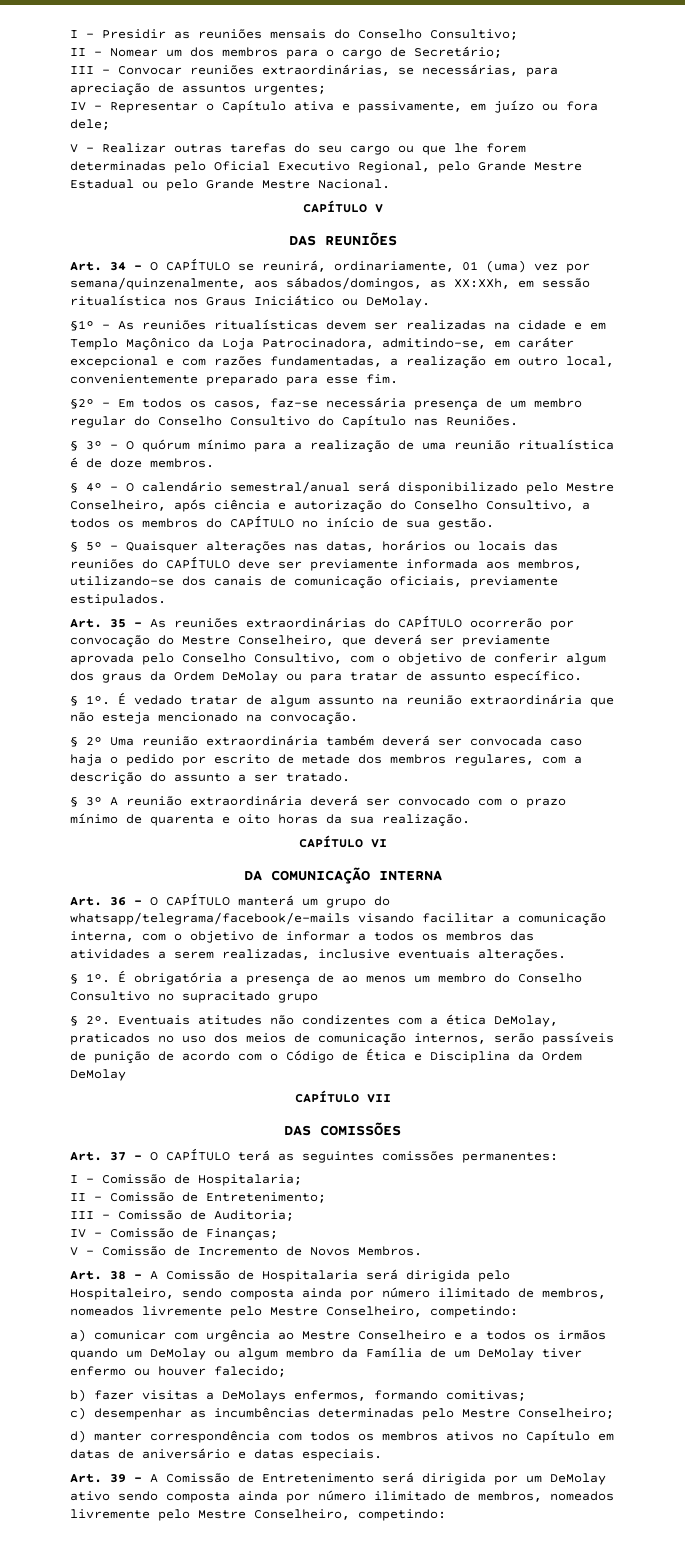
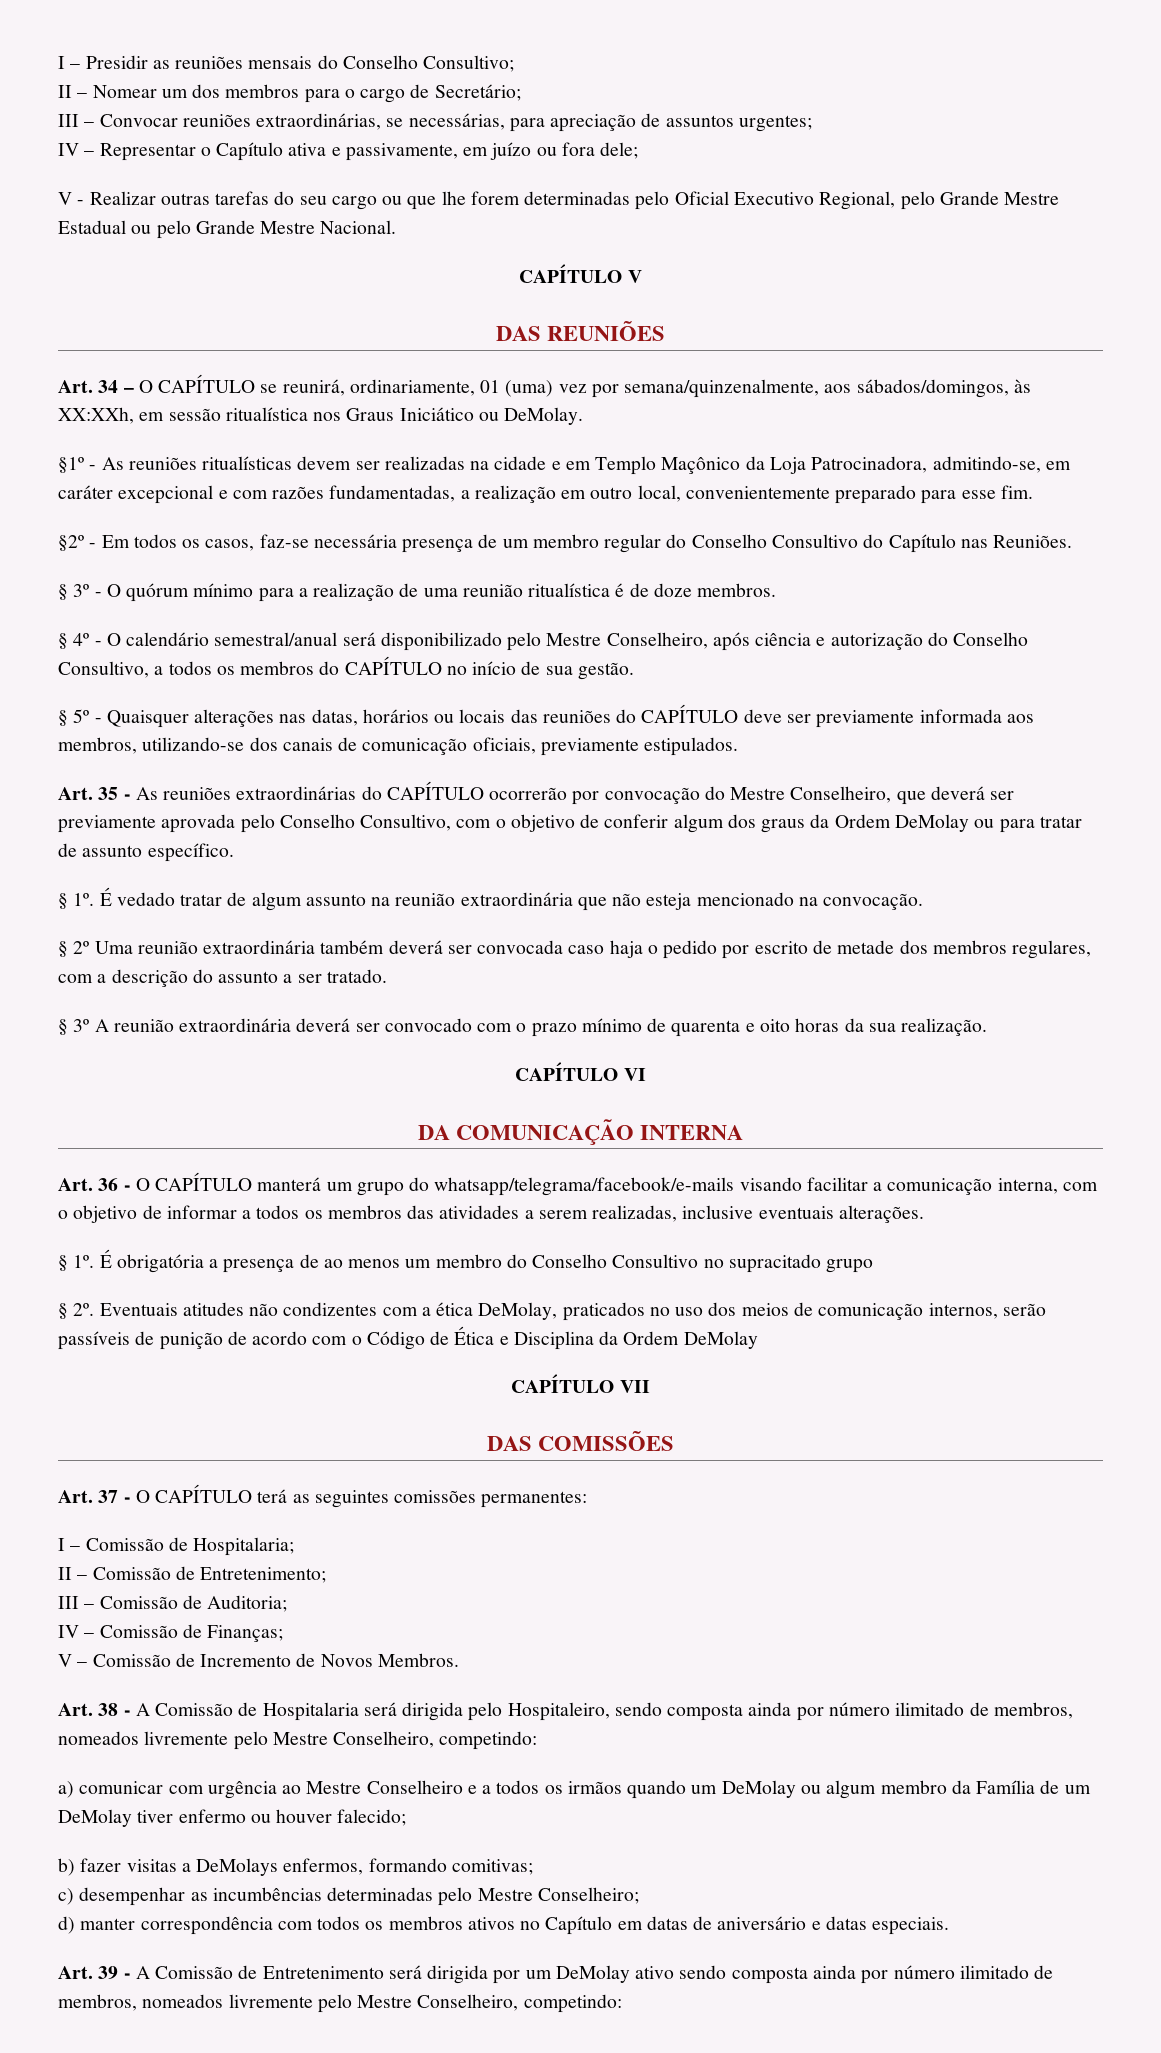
[430,280,446,288] as -> [1013,379,1031,393] às

